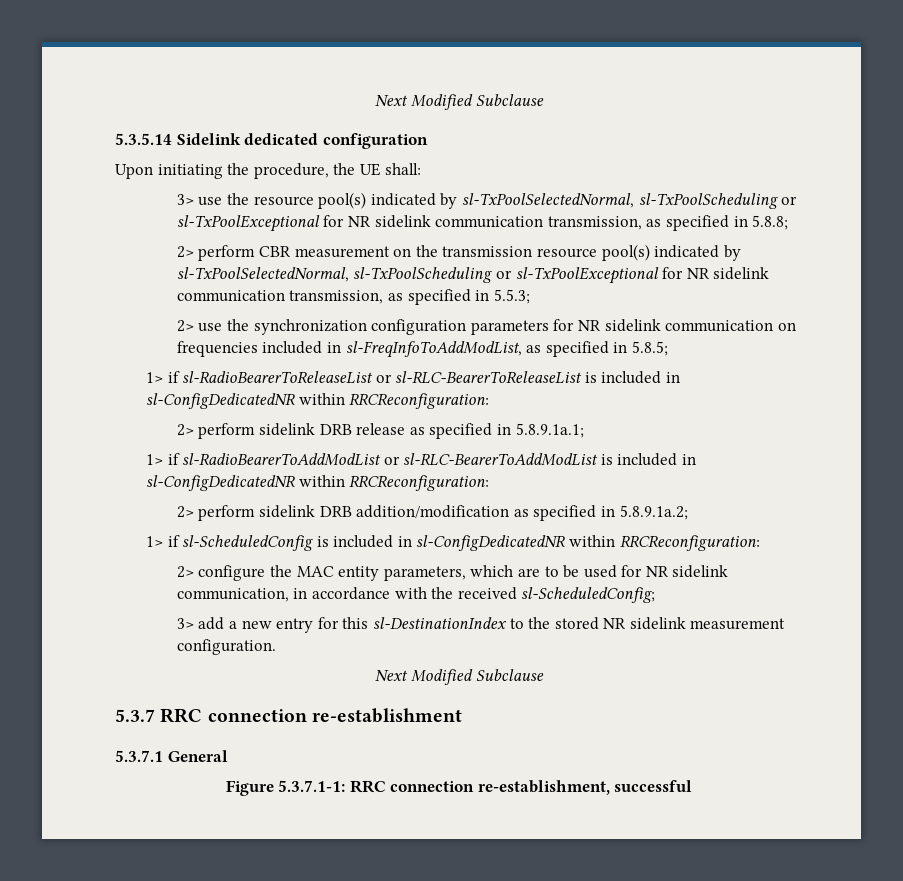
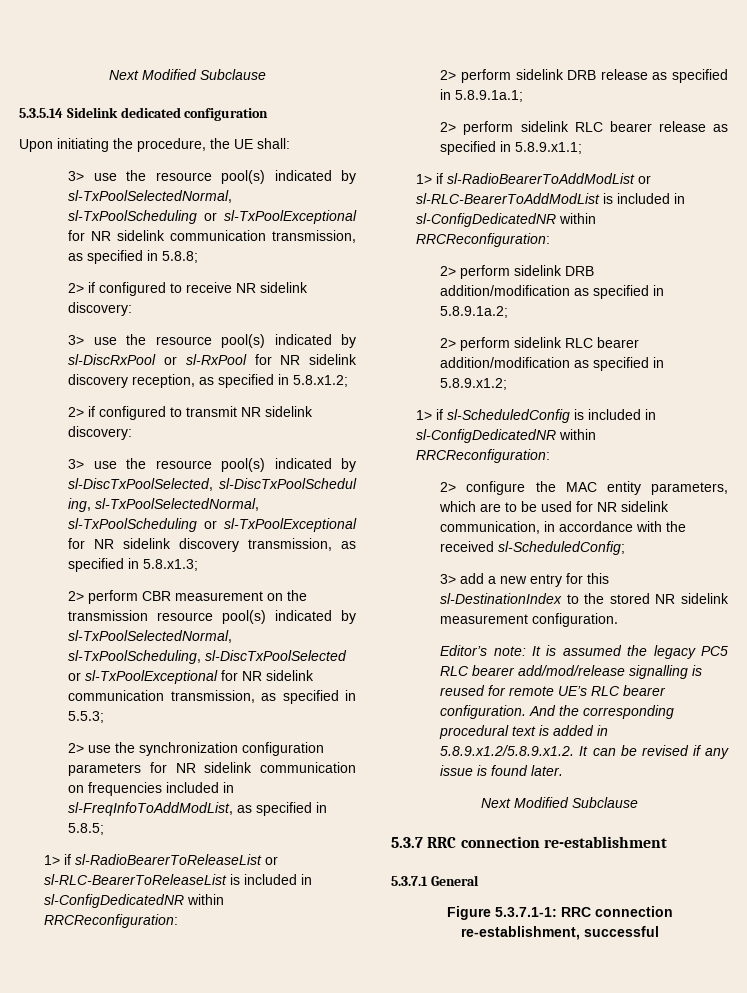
(789, 222) none -> [68,282,309,296] [68,302,133,316] [68,334,356,348] [68,354,358,365] [68,374,349,388] [68,406,314,420] [68,426,133,440] [68,458,356,472] [68,478,357,491] [68,498,260,512] [68,518,357,532] [68,538,356,552] [68,558,199,572] // 2> if configured to receive NR sidelink discovery: // 3> use the resource pool(s) indicated by sl-DiscRxPool or sl-RxPool for NR sidelink discovery reception, as specified in 5.8.x1.2; // 2> if configured to transmit NR sidelink discovery: // 3> use the resource pool(s) indicated by sl-DiscTxPoolSelected, sl-DiscTxPoolSchedul ing, sl-TxPoolSelectedNormal, sl-TxPoolScheduling or sl-TxPoolExceptional for NR sidelink discovery transmission, as specified in 5.8.x1.3;
[353,267,493,283] sl-TxPoolScheduling -> [68,650,348,664] sl-TxPoolScheduling, sl-DiscTxPoolSelected
(584, 430) none -> [440,121,728,135] [440,141,583,155] // 2> perform sidelink RLC bearer release as specified in 5.8.9.x1.1;
(688, 512) none -> [440,337,640,351] [440,357,665,371] [440,378,508,390] // 2> perform sidelink RLC bearer addition/modification as specified in 5.8.9.x1.2;
(276, 647) none -> [440,645,728,659] [440,665,703,679] [440,685,667,696] [440,705,675,719] [439,725,609,739] [440,745,729,759] [440,765,564,776] // Editor’s note: It is assumed the legacy PC5 RLC bearer add/mod/release signalling is reused for remote UE’s RLC bearer configuration. And the corresponding procedural text is added in 5.8.9.x1.2/5.8.9.x1.2. It can be revised if any issue is found later.

